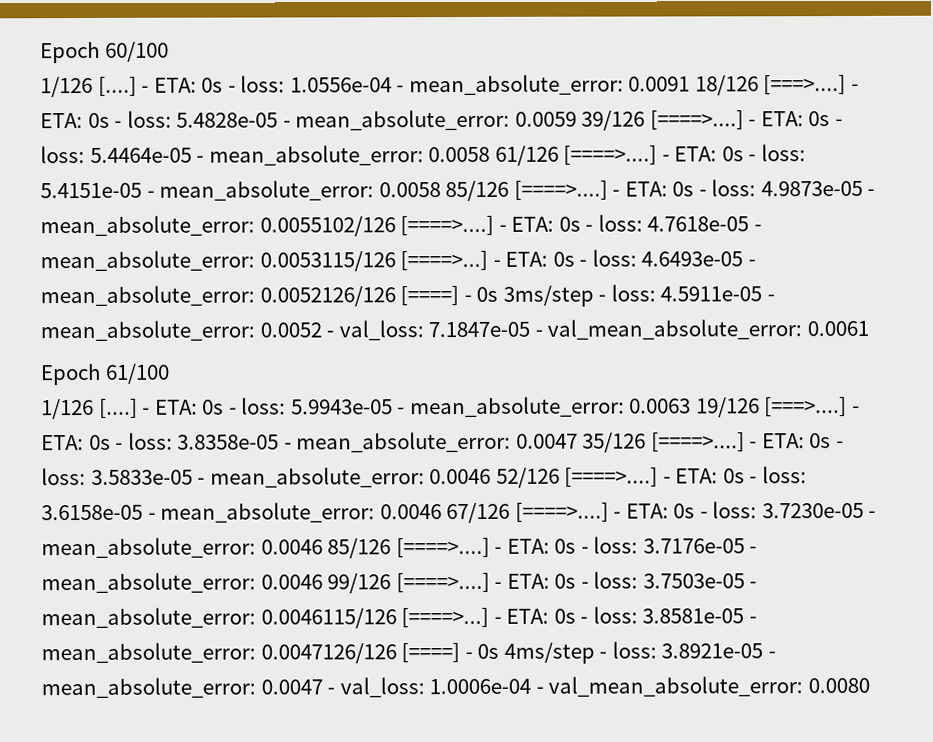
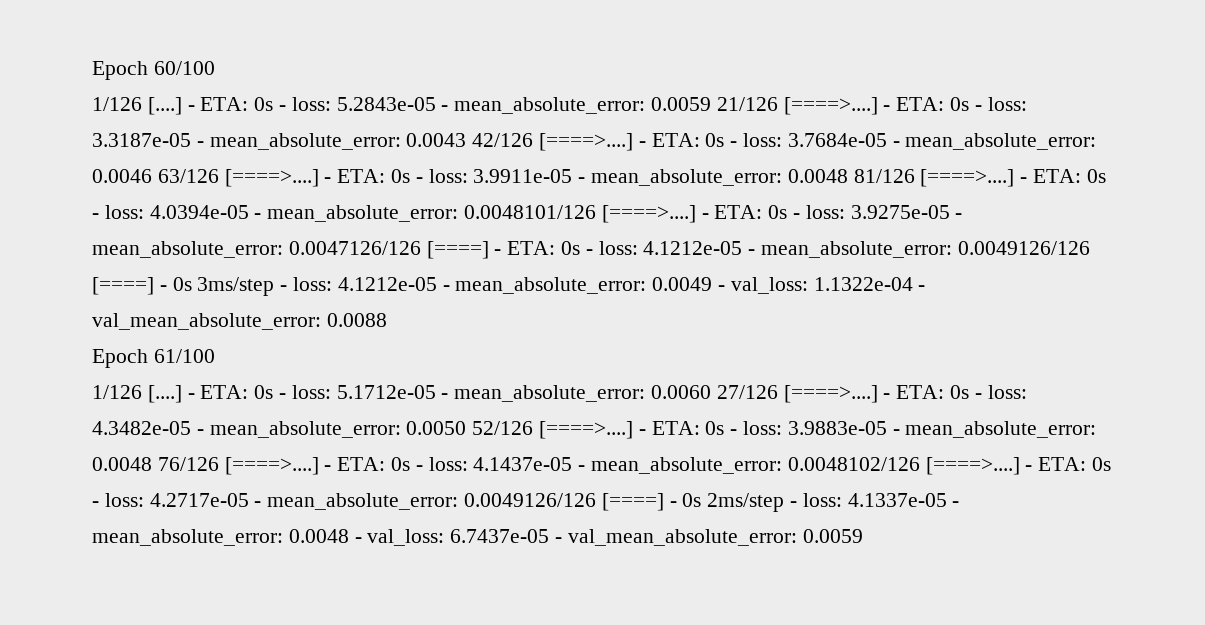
[289,74,859,96] [40,110,279,129] 1.0556e-04 - mean_absolute_error: 0.0091 18/126 [===>....] - ETA: 0s - loss: 5.4828e-05 -> [336,97,436,111] 5.2843e-05
[581,109,843,131] [40,144,806,166] [40,179,876,202] [40,214,762,237] [40,249,756,272] [40,285,396,307] 39/126 [====>....] - ETA: 0s - loss: 5.4464e-05 - mean_absolute_error: 0.0058 61/126 [====>....] - ETA: 0s - loss: 5.4151e-05 - mean_absolute_error: 0.0058 85/126 [====>....] - ETA: 0s - loss: 4.9873e-05 - mean_absolute_error: 0.0055102/126 [====>....] - ETA: 0s - loss: 4.7618e-05 - mean_absolute_error: 0.0053115/126 [====>...] - ETA: 0s - loss: 4.6493e-05 - mean_absolute_error: 0.0052126/126 -> [716,97,1027,115] [92,133,1097,151] [92,169,1106,187] [92,205,963,223] [92,241,1090,259] 21/126 [====>....] - ETA: 0s - loss: 3.3187e-05 - mean_absolute_error: 0.0043 42/126 [====>....] - ETA: 0s - loss: 3.7684e-05 - mean_absolute_error: 0.0046 63/126 [====>....] - ETA: 0s - loss: 3.9911e-05 - mean_absolute_error: 0.0048 81/126 [====>....] - ETA: 0s - loss: 4.0394e-05 - mean_absolute_error: 0.0048101/126 [====>....] - ETA: 0s - loss: 3.9275e-05 - mean_absolute_error: 0.0047126/126 [====] - ETA: 0s - loss: 4.1212e-05 - mean_absolute_error: 0.0049126/126
[660,286,775,302] [40,319,869,342] 4.5911e-05 - mean_absolute_error: 0.0052 - val_loss: 7.1847e-05 - val_mean_absolute_error: 0.0061 -> [337,277,926,294] [92,313,387,330] 4.1212e-05 - mean_absolute_error: 0.0049 - val_loss: 1.1322e-04 - val_mean_absolute_error: 0.0088
[290,396,860,418] [41,431,844,453] [41,467,492,488] 5.9943e-05 - mean_absolute_error: 0.0063 19/126 [===>....] - ETA: 0s - loss: 3.8358e-05 - mean_absolute_error: 0.0047 35/126 [====>....] - ETA: 0s - loss: 3.5833e-05 - mean_absolute_error: 0.0046 -> [336,385,1027,403] [92,421,467,438] 5.1712e-05 - mean_absolute_error: 0.0060 27/126 [====>....] - ETA: 0s - loss: 4.3482e-05 - mean_absolute_error: 0.0050
[41,501,877,524] [41,536,758,559] [41,571,758,594] [41,606,757,629] [41,641,776,664] [41,676,870,699] 3.6158e-05 - mean_absolute_error: 0.0046 67/126 [====>....] - ETA: 0s - loss: 3.7230e-05 - mean_absolute_error: 0.0046 85/126 [====>....] - ETA: 0s - loss: 3.7176e-05 - mean_absolute_error: 0.0046 99/126 [====>....] - ETA: 0s - loss: 3.7503e-05 - mean_absolute_error: 0.0046115/126 [====>...] - ETA: 0s - loss: 3.8581e-05 - mean_absolute_error: 0.0047126/126 [====] - 0s 4ms/step - loss: 3.8921e-05 - mean_absolute_error: 0.0047 - val_loss: 1.0006e-04 - val_mean_absolute_error: 0.0080 -> [787,421,1097,438] [92,457,1112,475] [92,493,960,512] [92,529,863,546] 3.9883e-05 - mean_absolute_error: 0.0048 76/126 [====>....] - ETA: 0s - loss: 4.1437e-05 - mean_absolute_error: 0.0048102/126 [====>....] - ETA: 0s - loss: 4.2717e-05 - mean_absolute_error: 0.0049126/126 [====] - 0s 2ms/step - loss: 4.1337e-05 - mean_absolute_error: 0.0048 - val_loss: 6.7437e-05 - val_mean_absolute_error: 0.0059

